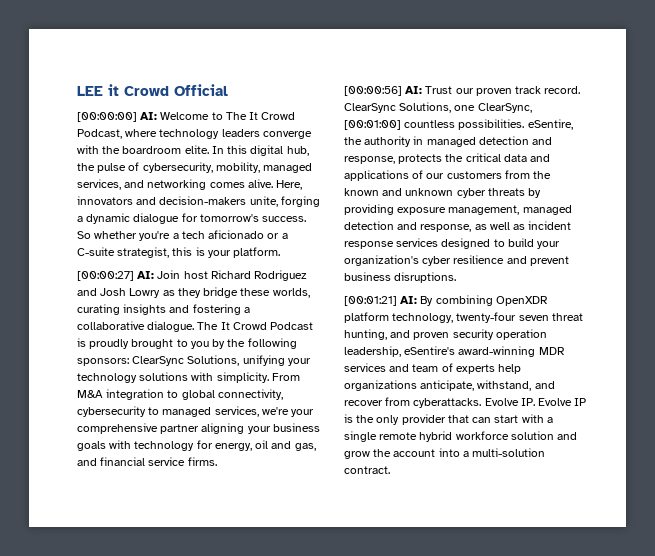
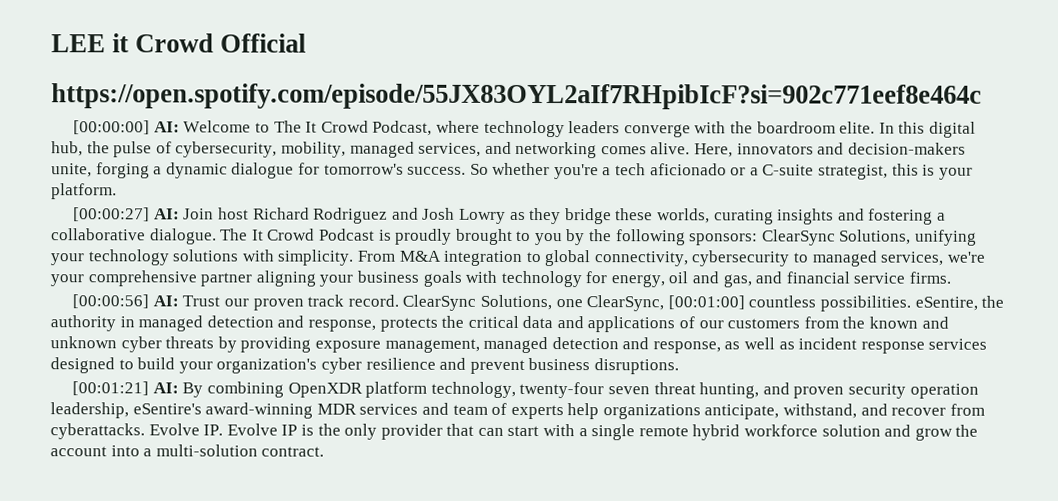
(228, 90) none -> [51,83,982,110] // https://open.spotify.com/episode/55JX83OYL2aIf7RHpibIcF?si=902c771eef8e464c

